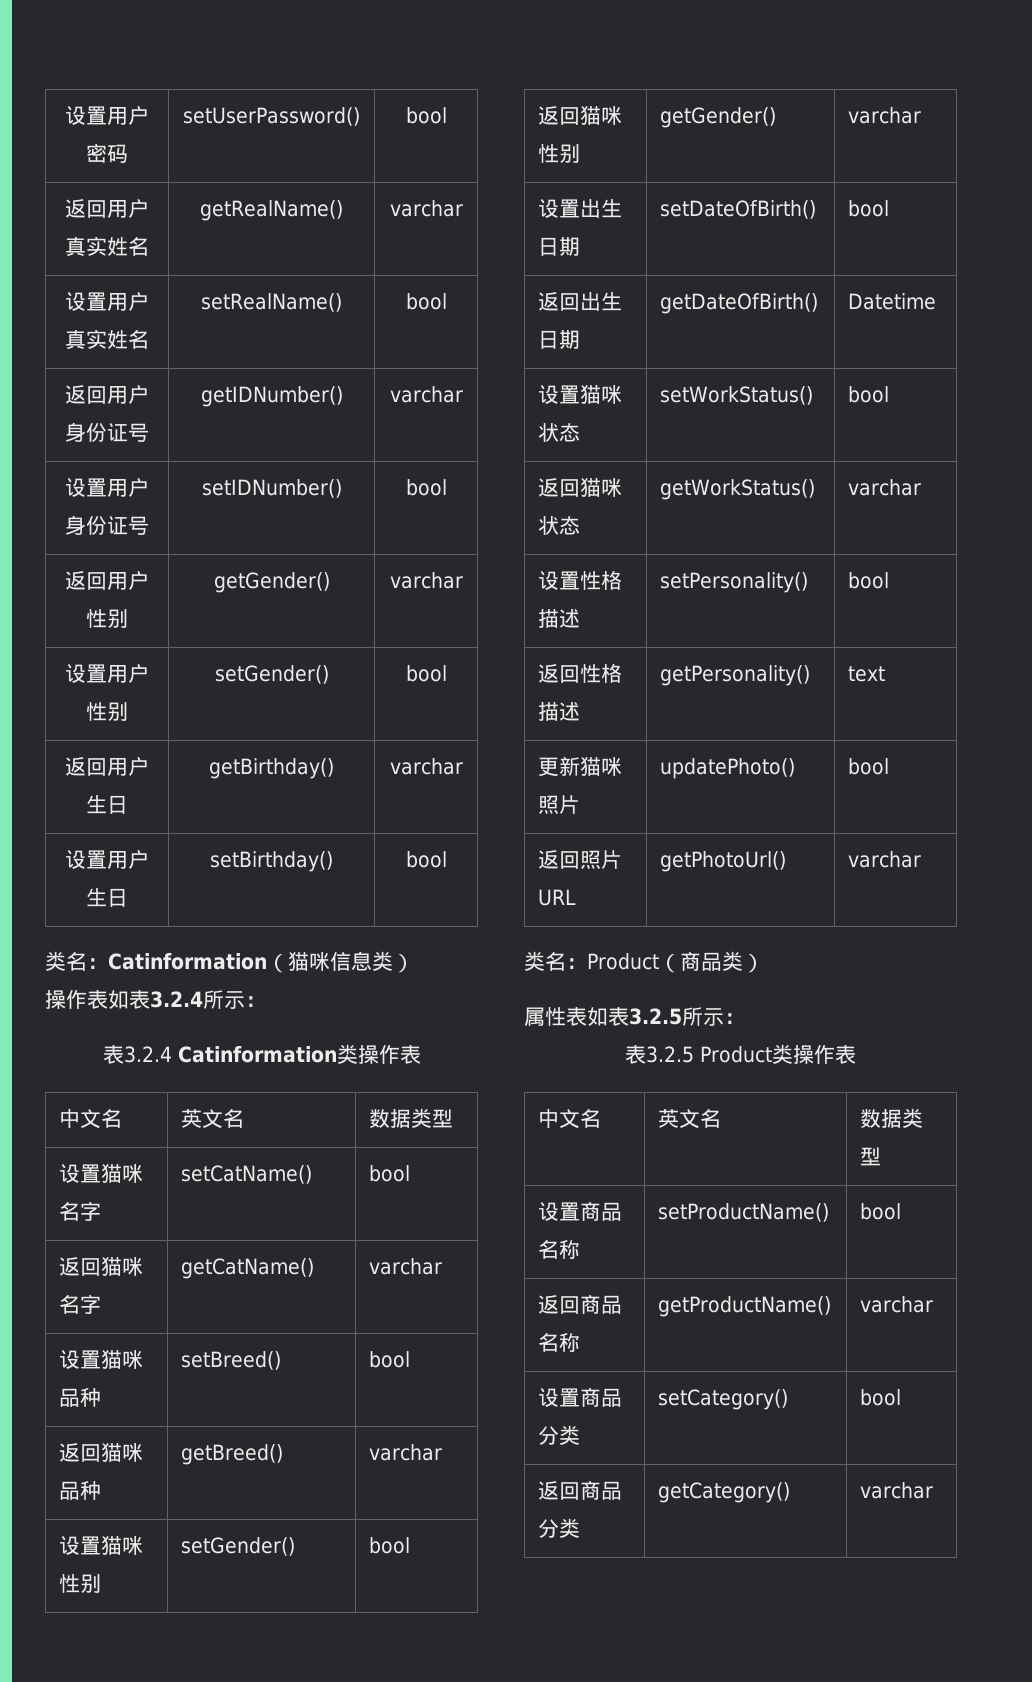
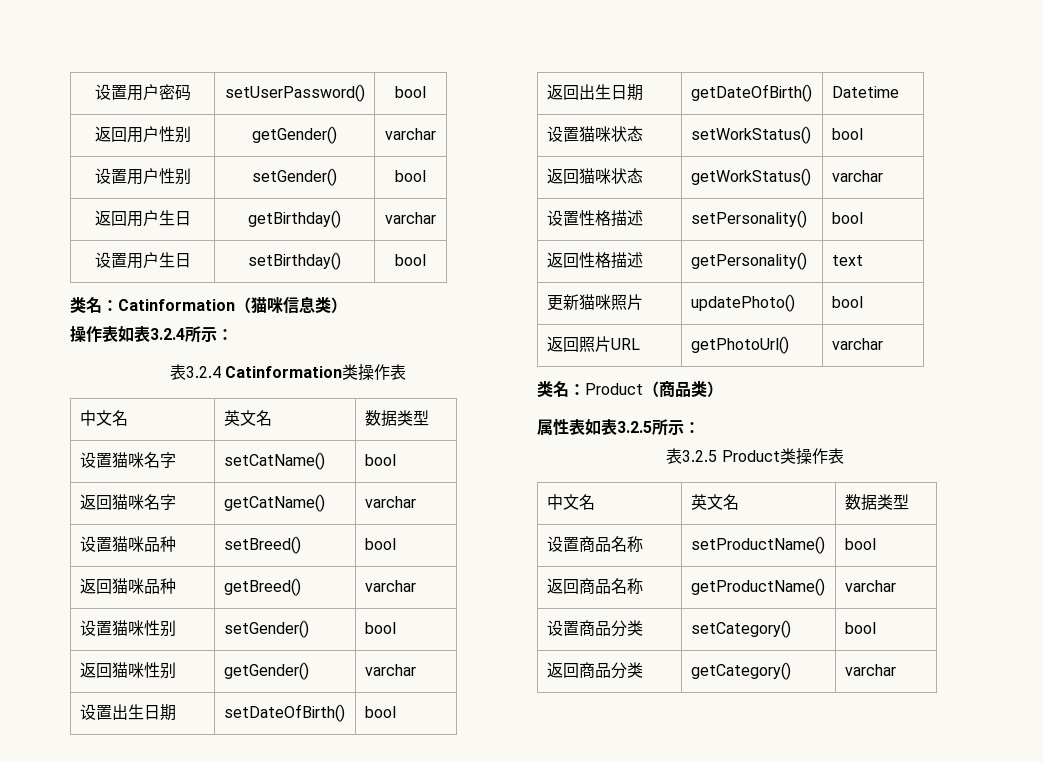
[65,199,149,218] [65,236,149,257] [200,200,344,221] [389,200,463,217] [65,292,149,311] [65,329,149,350] [201,293,343,312] [405,293,447,310] [65,385,149,404] [65,422,149,442] [200,386,343,407] [389,386,463,403] [65,478,149,497] [65,515,149,535] [201,479,342,498] [405,479,447,496] // 返回用户真实姓名 | getRealName() | varchar // 设置用户真实姓名 | setRealName() | bool // 返回用户身份证号 | getIDNumber() | varchar // 设置用户身份证号 | setIDNumber() | bool -> (426, 92) none

